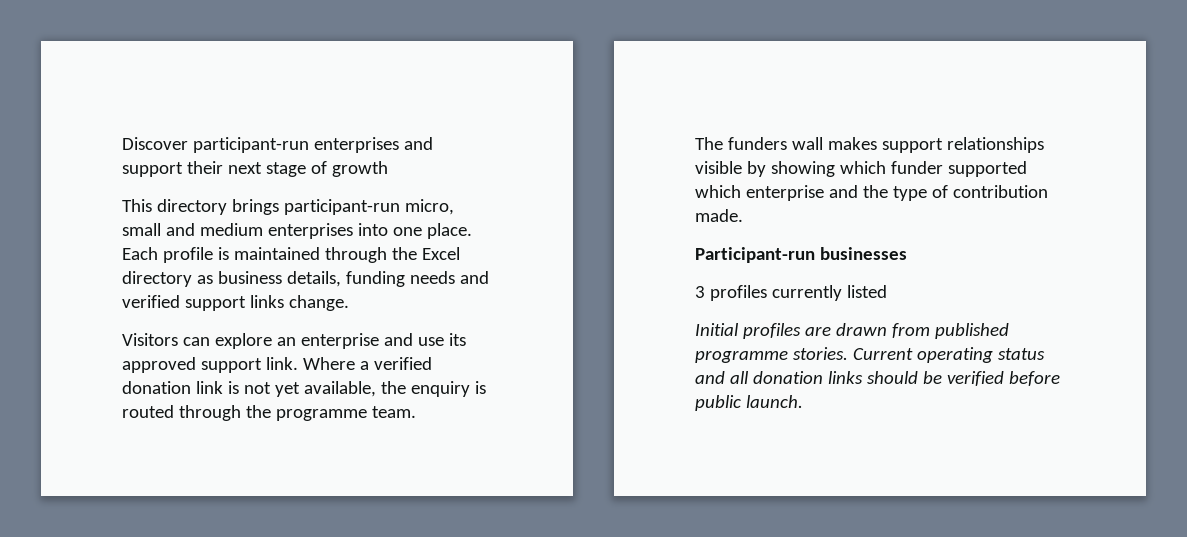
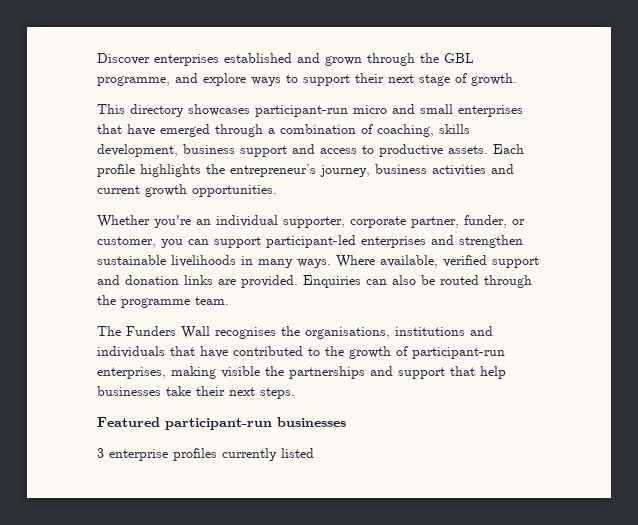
[192,137,433,153] participant-run enterprises and -> [154,53,474,66] [97,73,298,86] enterprises established and grown through the GBL programme, and explore ways to
[331,161,388,177] growth -> [471,73,517,86] growth.
[231,199,454,215] [122,223,472,239] [122,247,460,263] [122,271,489,287] [122,295,349,311] [122,333,466,349] [122,357,432,373] [122,381,486,397] brings participant-run micro, small and medium enterprises into one place. Each profile is maintained through the Excel directory as business details, funding needs and verified support links change. // Visitors can explore an enterprise and use its approved support link. Where a verified donation link is not yet available, the enquiry is -> [188,104,523,117] [97,124,470,137] [97,144,524,157] [97,164,514,177] [97,184,277,197] [97,215,525,228] [97,235,523,248] [97,255,539,268] [97,275,435,288] showcases participant-run micro and small enterprises that have emerged through a combination of coaching, skills development, business support and access to productive assets. Each profile highlights the entrepreneur’s journey, business activities and current growth opportunities. // Whether you're an individual supporter, corporate partner, funder, or customer, you can support participant-led enterprises and strengthen sustainable livelihoods in many ways. Where available, verified support and donation links are provided. Enquiries can also be
[727,137,1044,153] [695,161,1027,177] [695,185,1048,201] [695,209,743,222] [695,247,815,263] funders wall makes support relationships visible by showing which funder supported which enterprise and the type of contribution made. // Participant-run -> [126,326,493,339] [97,346,505,359] [97,366,506,379] [97,386,295,399] [97,417,272,430] Funders Wall recognises the organisations, institutions and individuals that have contributed to the growth of participant-run enterprises, making visible the partnerships and support that help businesses take their next steps. // Featured participant-run
(705, 292) none -> [109,449,168,461] enterprise
[695,323,1009,339] [695,347,1045,363] [695,371,1060,386] [695,395,803,411] // Initial profiles are drawn from published programme stories. Current operating status and all donation links should be verified before public launch. -> (314, 453) none

